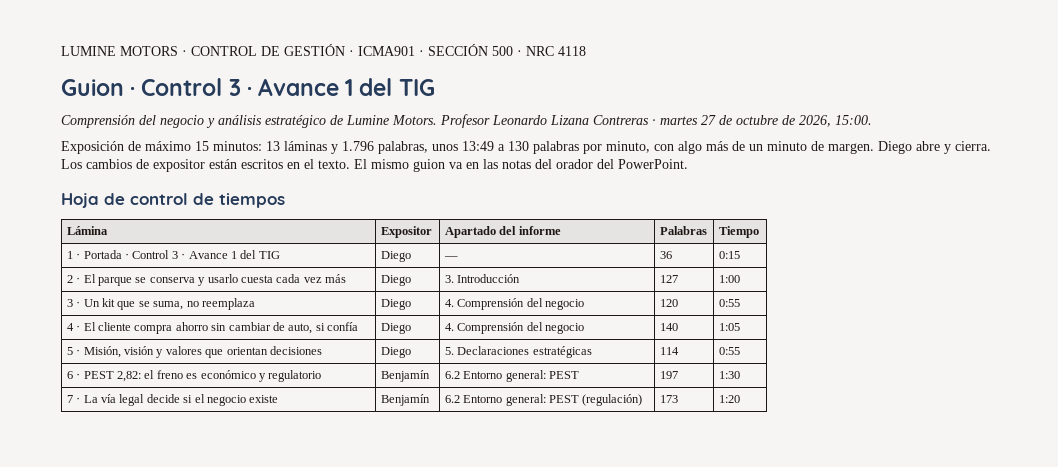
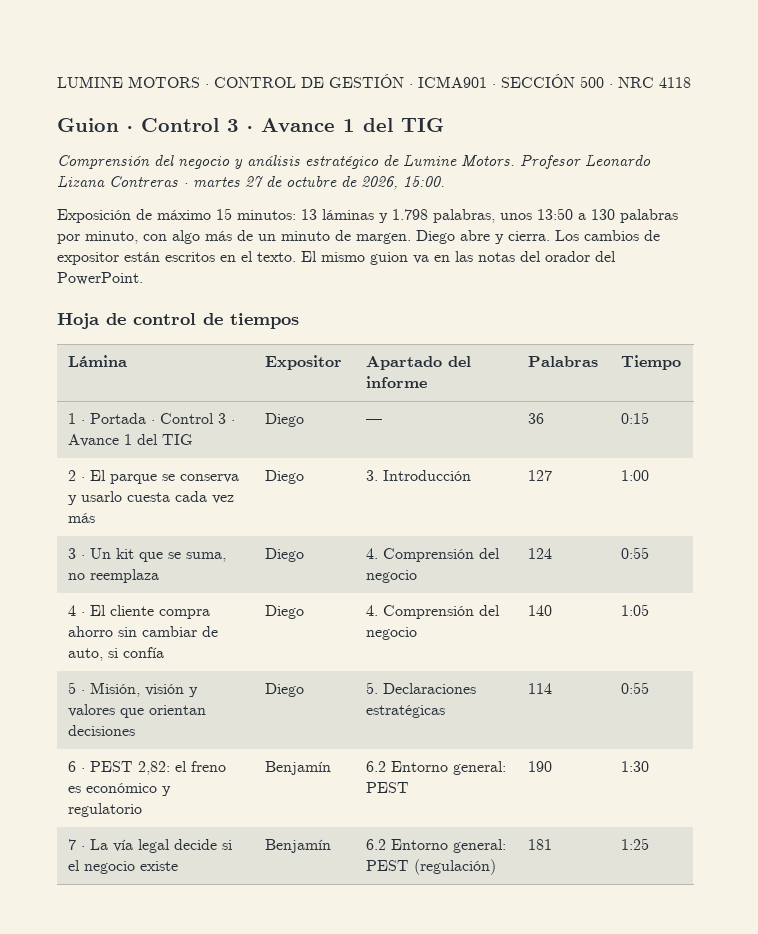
[342,141,374,151] 1.796 -> [392,209,428,220] 1.798
[462,141,494,151] 13:49 -> [537,208,573,220] 13:50
[659,299,678,307] 120 -> [528,548,553,559] 124
[659,371,678,379] 197 -> [528,761,553,772] 190
[659,395,678,403] [718,395,740,403] 173 | 1:20 -> [528,839,553,850] [621,838,650,850] 181 | 1:25

